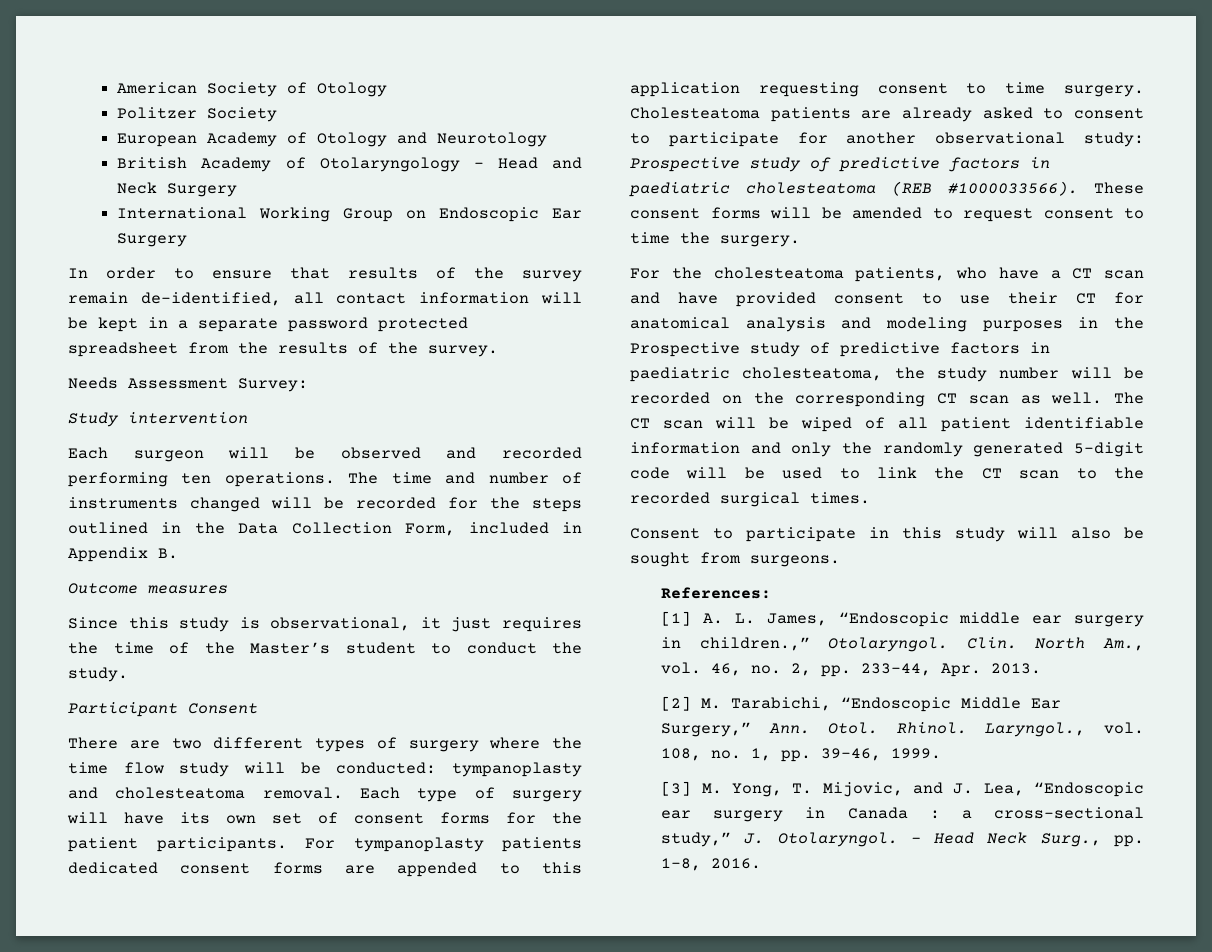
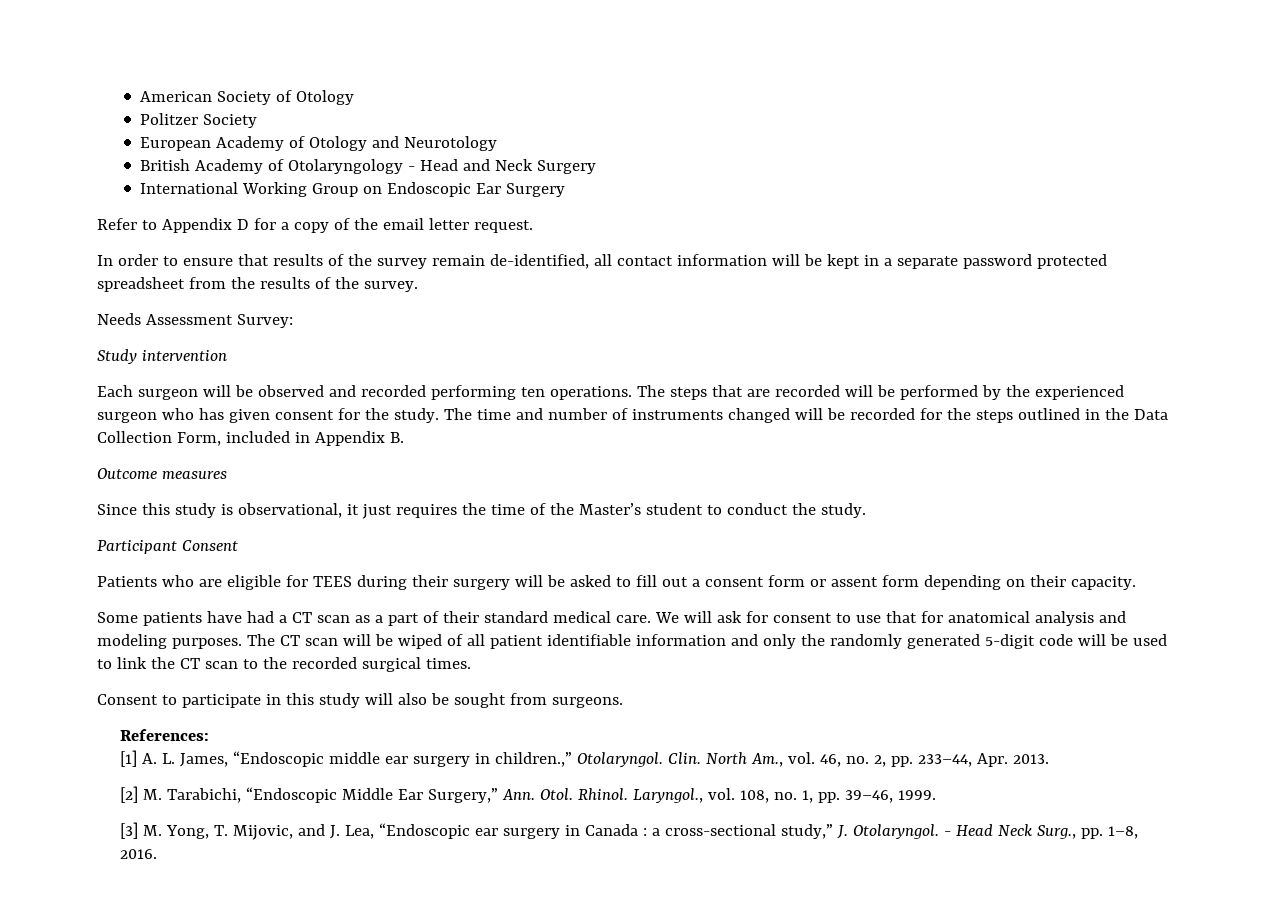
(188, 240) none -> [97,218,533,233] // Refer to Appendix D for a copy of the email letter request.
(379, 478) none -> [669,385,1124,400] [97,408,472,423] steps that are recorded will be performed by the experienced surgeon who has given consent for the study. The
[68,737,582,752] [68,762,582,777] [68,787,582,802] [67,812,582,824] [68,837,582,852] [68,862,582,877] [630,82,1144,97] [630,107,1144,122] [630,132,1144,147] [630,157,1050,172] [629,181,1144,197] [630,207,1144,222] [630,232,800,247] [630,267,1144,282] [630,292,816,307] There are two different types of surgery where the time flow study will be conducted: tympanoplasty and cholesteatoma removal. Each type of surgery will have its own set of consent forms for the patient participants. For tympanoplasty patients dedicated consent forms are appended to this application requesting consent to time surgery. Cholesteatoma patients are already asked to consent to participate for another observational study: Prospective study of predictive factors in paediatric cholesteatoma (REB #1000033566). These consent forms will be amended to request consent to time the surgery. // For the cholesteatoma patients, who have a CT scan and have provided -> [97,575,1136,590] [97,611,768,626] Patients who are eligible for TEES during their surgery will be asked to fill out a consent form or assent form depending on their capacity. // Some patients have had a CT scan as a part of their standard medical care. We will ask for
[1008,292,1096,304] their CT -> [885,611,917,623] that
[982,317,1144,332] [630,342,1050,357] [630,367,1144,382] [630,392,1103,407] purposes in the Prospective study of predictive factors in paediatric cholesteatoma, the study number will be recorded on the corresponding CT scan as well. -> [171,638,242,649] purposes.

